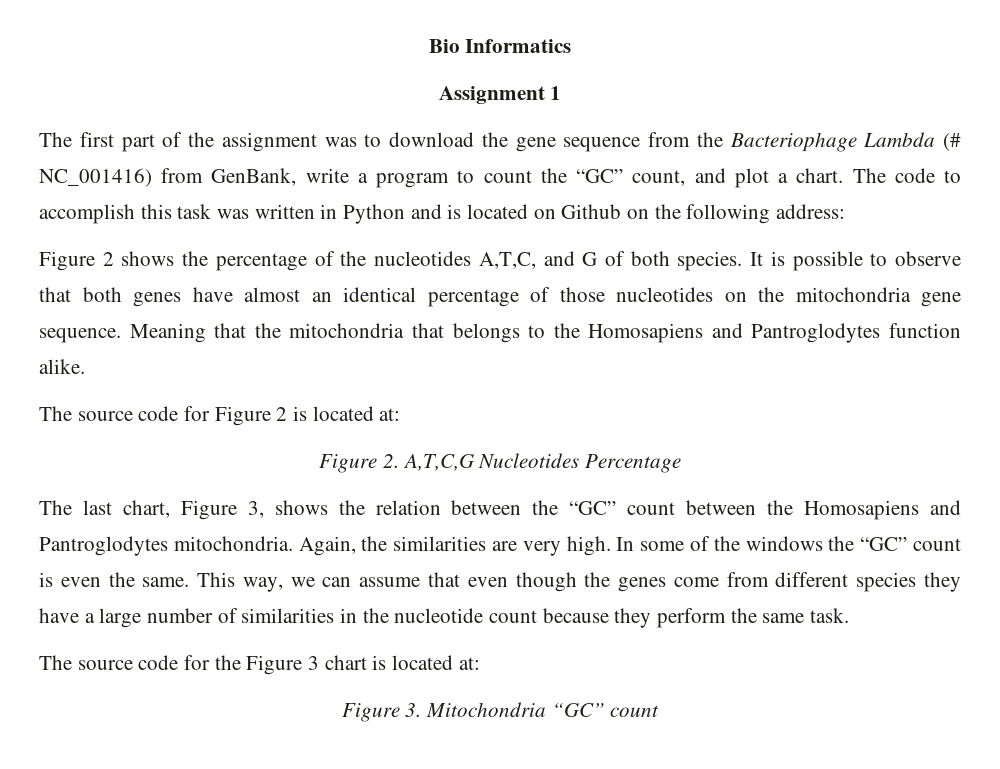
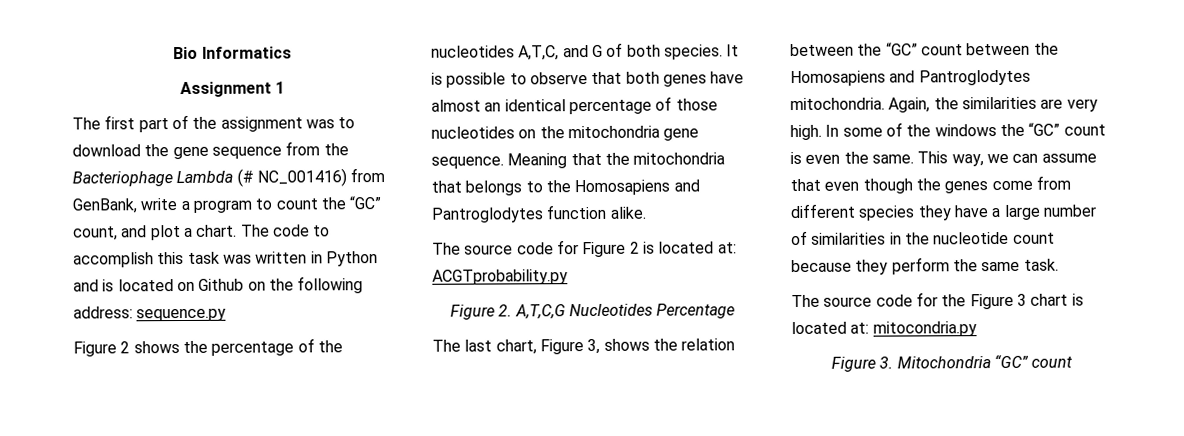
(846, 211) none -> [136,308,227,322] sequence.py
(401, 414) none -> [432,269,568,285] ACGTprobability.py
(480, 663) none -> [872,321,977,337] mitocondria.py

